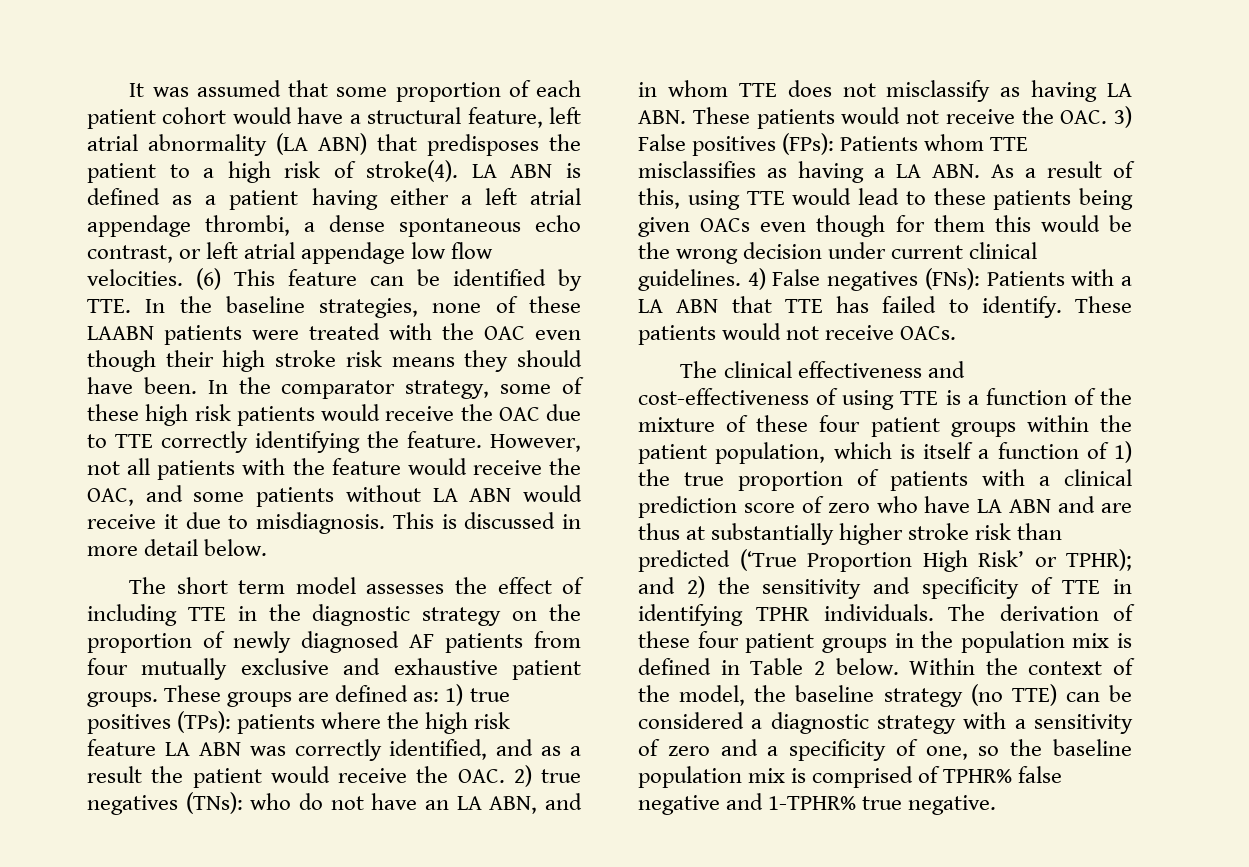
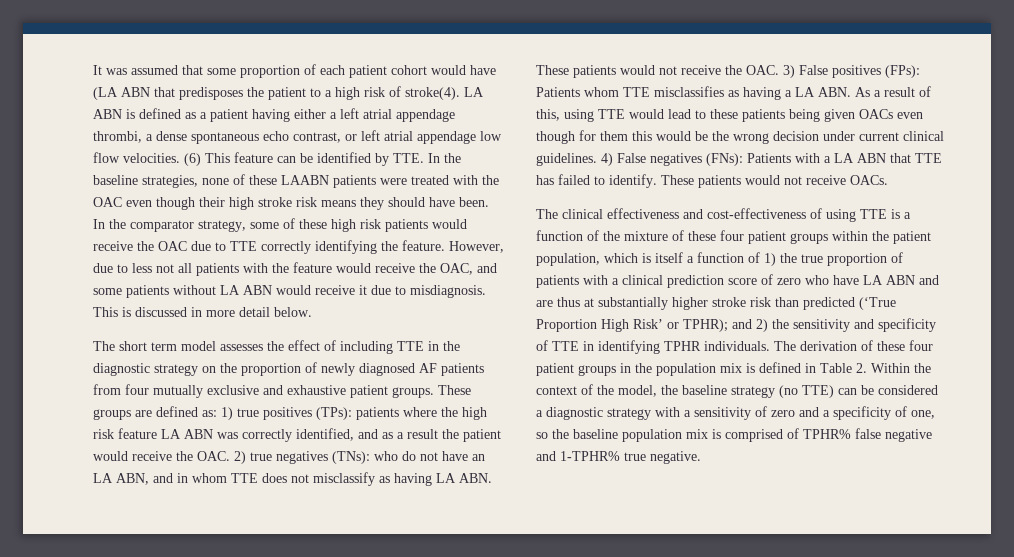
[349,107,581,128] [87,133,367,156] a structural feature, left atrial abnormality (LA ABN) -> [93,87,150,100] (LA ABN
(581, 443) none -> [93,263,152,273] due to less
[813,658,899,675] 2 below. -> [856,363,867,373] 2.

